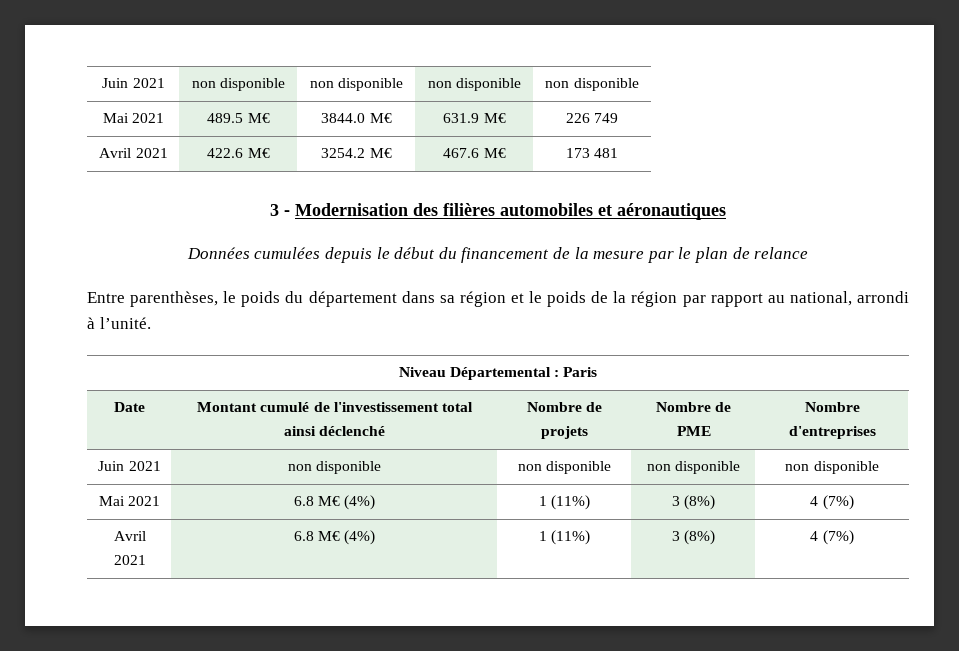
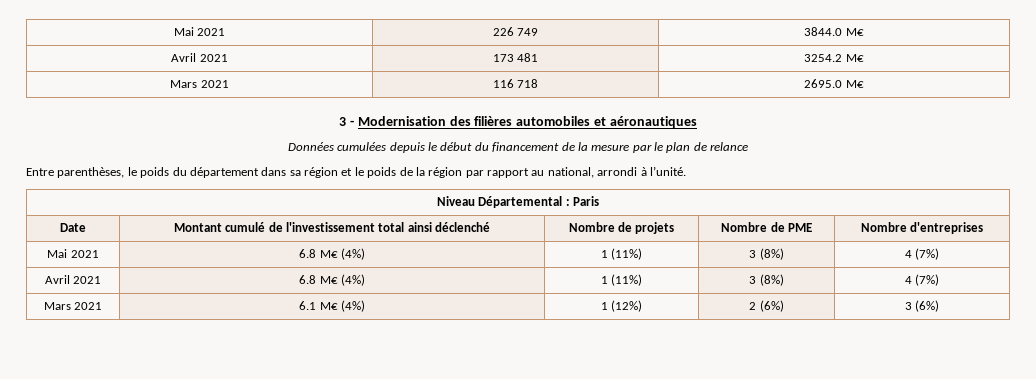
[102,78,165,88] [191,78,286,91] [309,78,404,91] [427,78,522,91] [545,78,639,91] [102,113,165,123] [207,113,270,123] Juin 2021 | non disponible | non disponible | non disponible | non disponible // Mai 2021 | 489.5 M€ -> [173,27,226,36] [492,27,539,36] Mai 2021 | 226 749
[443,113,506,123] [565,113,619,123] [99,148,168,158] [207,148,270,158] | 631.9 M€ | 226 749 // Avril 2021 | 422.6 M€ -> [171,53,228,62] [492,53,539,62] // Avril 2021 | 173 481
[443,148,506,158] [565,148,619,158] | 467.6 M€ | 173 481 -> [170,80,229,88] [492,79,539,88] [804,79,864,88] // Mars 2021 | 116 718 | 2695.0 M€
[98,461,161,471] [287,461,382,474] [517,461,612,474] [646,461,741,474] [785,461,879,474] // Juin 2021 | non disponible | non disponible | non disponible | non disponible -> (984, 228) none
(854, 537) none -> [43,302,103,310] [299,300,365,312] [600,300,643,312] [749,300,784,312] [904,300,940,312] // Mars 2021 | 6.1 M€ (4%) | 1 (12%) | 2 (6%) | 3 (6%)

